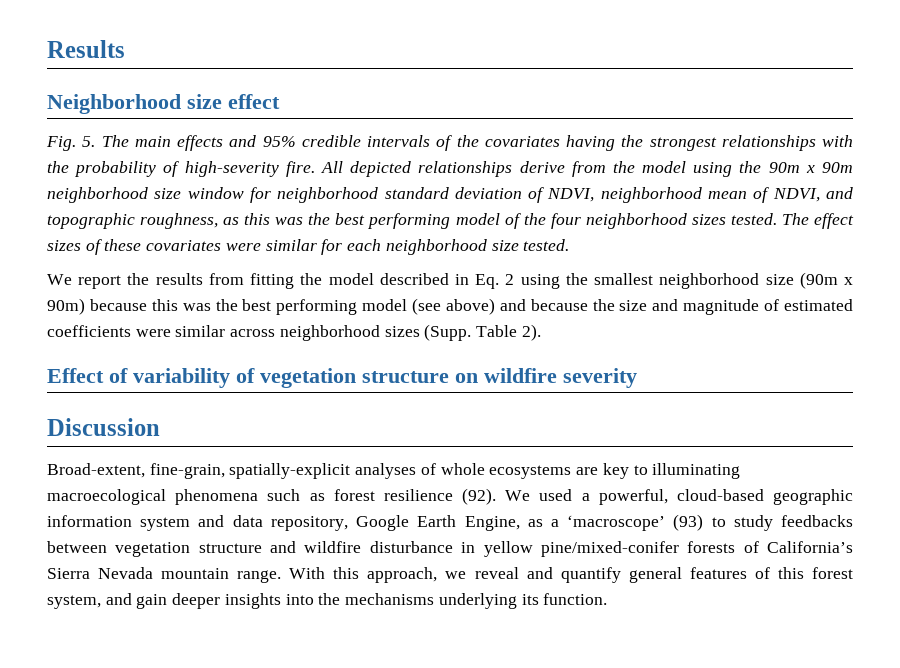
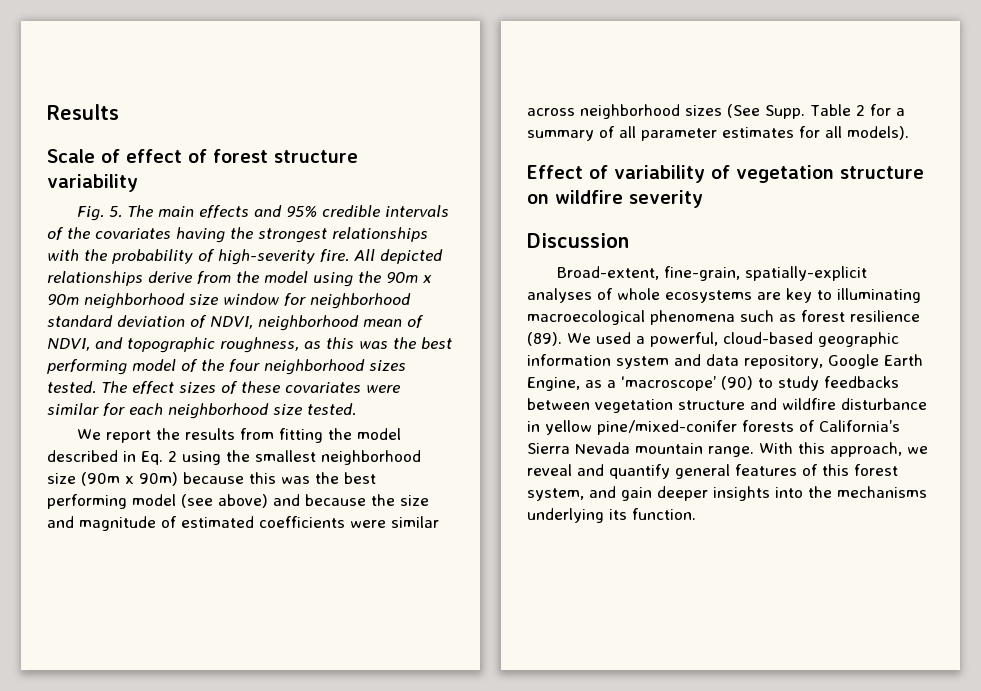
[47,94,280,114] Neighborhood size effect -> [47,149,358,163] [47,174,138,192] Scale of effect of forest structure variability
[424,324,541,341] (Supp. Table 2). -> [727,104,905,119] [527,126,909,141] (See Supp. Table 2 for a summary of all parameter estimates for all models).
[462,488,497,505] (92). -> [527,332,562,346] (89).
[673,514,704,531] (93) -> [721,376,753,390] (90)

